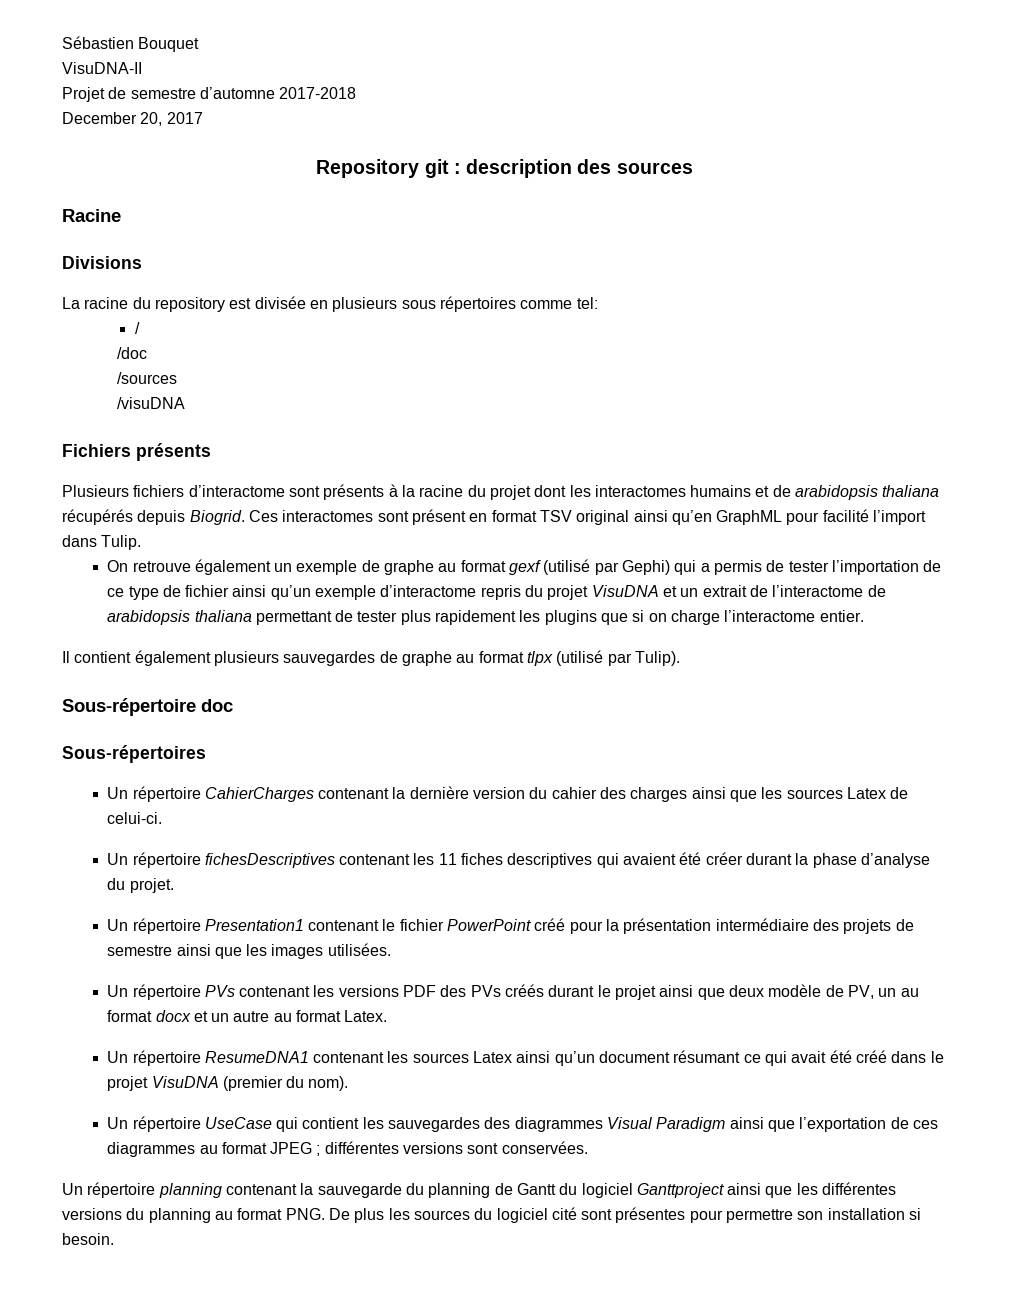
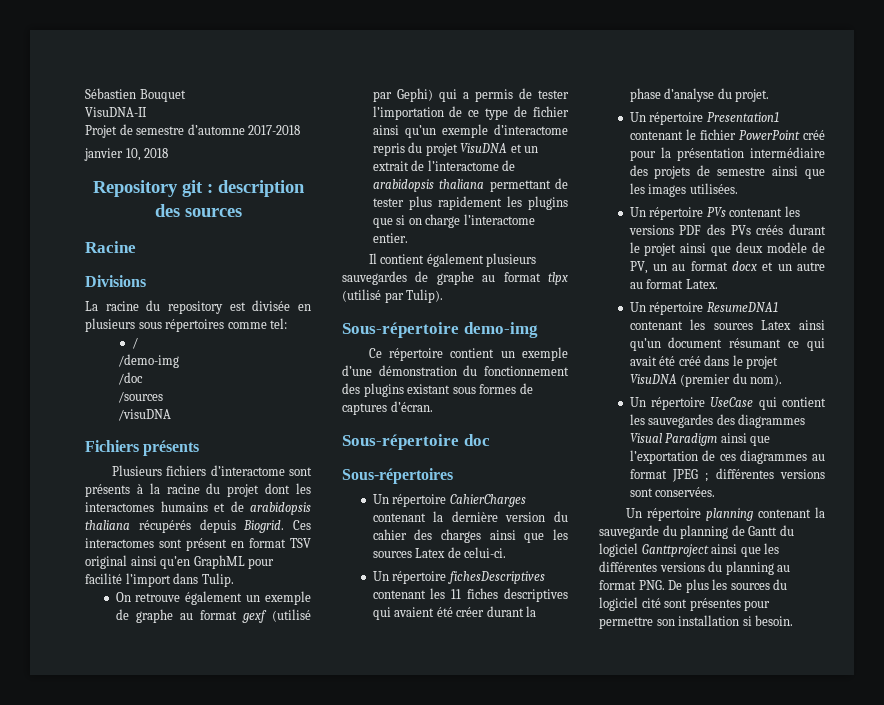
[62,112,203,126] December 20, 2017 -> [84,148,169,161] janvier 10, 2018
(140, 328) none -> [117,354,179,368] // /demo-img
(680, 658) none -> [342,322,538,338] [368,347,568,361] [342,365,569,376] [342,383,533,397] [342,401,433,415] // Sous-répertoire demo-img // Ce répertoire contient un exemple d’une démonstration du fonctionnement des plugins existant sous formes de captures d’écran.

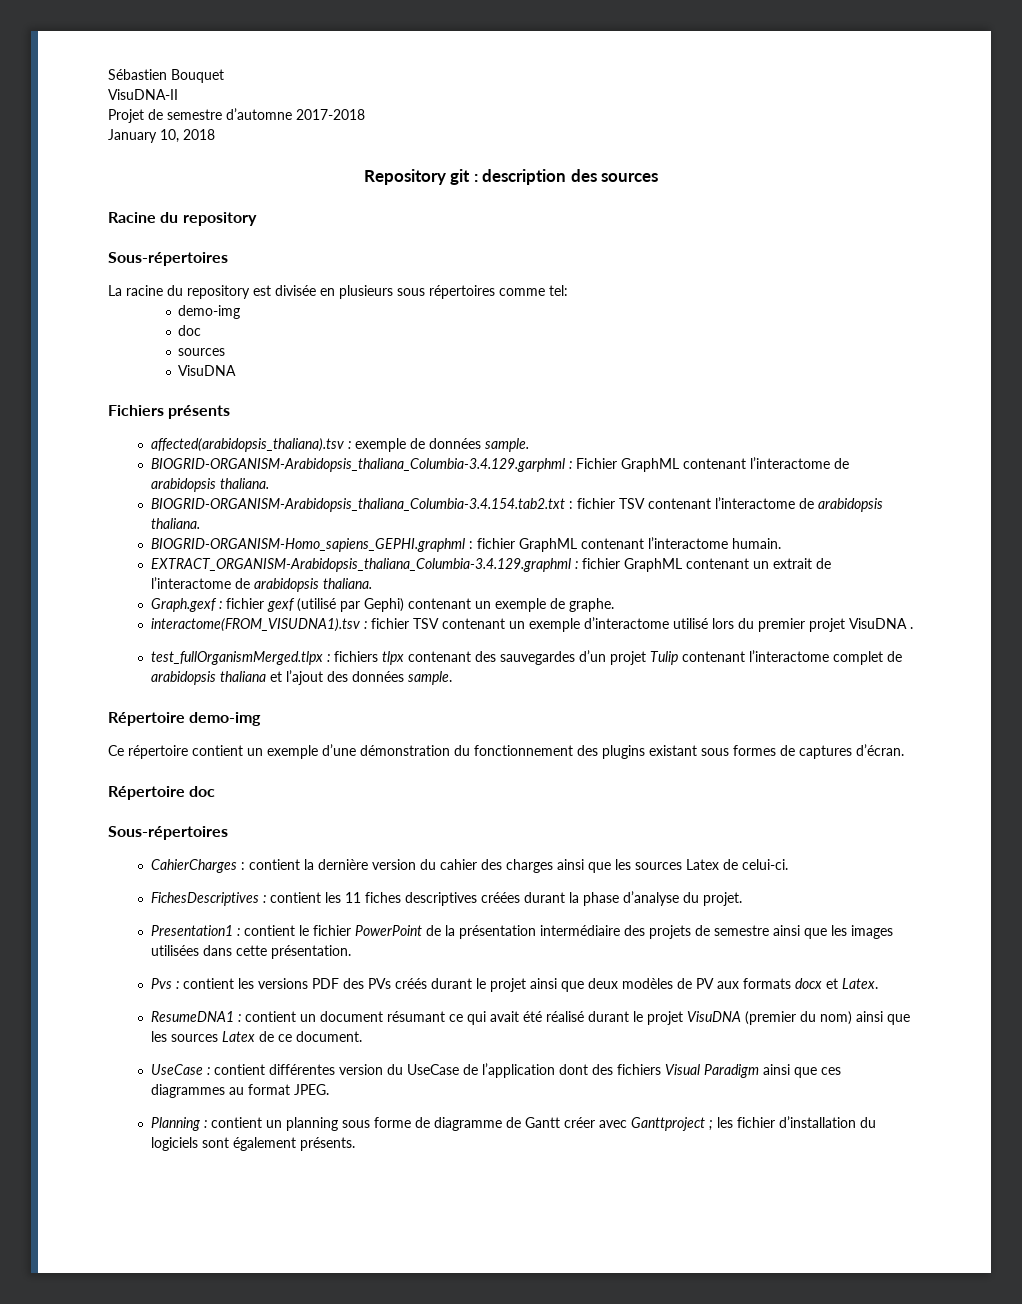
[84,148,123,161] janvier -> [108,129,157,143] January
[85,275,146,287] // Divisions -> [160,212,257,226] [108,252,228,266] du repository // Sous-répertoires
[131,337,138,349] [117,354,179,368] [117,372,143,385] [117,391,163,403] [117,409,171,421] [85,440,200,456] [111,465,312,476] [85,483,311,497] [85,501,311,515] [85,519,311,533] [85,538,311,551] [85,555,275,569] [85,573,234,587] [115,591,311,605] [115,609,311,623] [372,88,569,102] [372,106,569,120] [372,124,568,138] [372,142,522,156] / // /demo-img // /doc // /sources // /visuDNA // Fichiers présents // Plusieurs fichiers d’interactome sont présents à la racine du projet dont les interactomes humains et de arabidopsis thaliana récupérés depuis Biogrid. Ces interactomes sont présent en format TSV original ainsi qu’en GraphML pour facilité l’import dans Tulip. // On retrouve également un exemple de graphe au format gexf (utilisé par Gephi) qui a permis de tester l’importation de ce type de fichier ainsi qu’un exemple d’interactome repris du projet VisuDNA et -> [178,305,241,319] [178,325,202,336] [178,348,226,356] [178,365,237,376] [108,405,231,419] [150,438,529,452] [150,457,849,472] [150,478,269,492] [150,497,883,512] [150,518,200,529] [150,537,781,552] [150,558,749,572] demo-img // doc // sources // VisuDNA // Fichiers présents // affected(arabidopsis_thaliana).tsv : exemple de données sample. // BIOGRID-ORGANISM-Arabidopsis_thaliana_Columbia-3.4.129.garphml : Fichier GraphML contenant l’interactome de arabidopsis thaliana. // BIOGRID-ORGANISM-Arabidopsis_thaliana_Columbia-3.4.154.tab2.txt : fichier TSV contenant l’interactome de arabidopsis thaliana. // BIOGRID-ORGANISM-Homo_sapiens_GEPHI.graphml : fichier GraphML contenant l’interactome humain. // EXTRACT_ORGANISM-Arabidopsis_thaliana_Columbia-3.4.129.graphml : fichier GraphML contenant
[439,178,568,192] [372,196,568,210] [372,214,535,228] [372,233,408,243] [368,253,537,267] [342,271,568,285] [342,289,444,303] [342,322,459,338] thaliana permettant de tester plus rapidement les plugins que si on charge l’interactome entier. // Il contient également plusieurs sauvegardes de graphe au format tlpx (utilisé par Tulip). // Sous-répertoire -> [322,578,372,589] [150,598,614,612] [150,617,913,632] [150,650,902,665] [150,670,452,685] [108,712,185,726] thaliana. // Graph.gexf : fichier gexf (utilisé par Gephi) contenant un exemple de graphe. // interactome(FROM_VISUDNA1).tsv : fichier TSV contenant un exemple d’interactome utilisé lors du premier projet VisuDNA . // test_fullOrganismMerged.tlpx : fichiers tlpx contenant des sauvegardes d’un projet Tulip contenant l’interactome complet de arabidopsis thaliana et l’ajout des données sample. // Répertoire
[342,434,459,450] Sous-répertoire -> [108,786,185,800] Répertoire
[372,494,526,507] [372,513,426,522] Un répertoire CahierCharges contenant -> [150,859,300,873] CahierCharges : contient
[372,571,545,584] [372,588,568,602] [372,607,485,620] Un répertoire fichesDescriptives contenant les 11 fiches descriptives qui avaient été créer -> [150,892,520,906] FichesDescriptives : contient les 11 fiches descriptives créées
[629,112,779,125] [629,131,683,140] Un répertoire Presentation1 contenant -> [150,925,295,936] Presentation1 : contient
[803,130,825,140] [629,150,656,161] créé pour -> [425,925,441,936] de
[689,183,738,194] [629,207,783,220] utilisées. // Un répertoire PVs contenant -> [150,945,351,959] [150,978,234,989] utilisées dans cette présentation. // Pvs : contient
[767,242,825,253] [629,261,825,274] [629,279,718,289] [629,302,778,315] [629,319,825,330] [629,338,661,351] modèle de PV, un au format docx et un autre au format Latex. // Un répertoire ResumeDNA1 contenant les sources Latex ainsi qu’un -> [621,978,878,989] [150,1011,316,1022] modèles de PV aux formats docx et Latex. // ResumeDNA1 : contient un
[678,355,730,366] créé dans -> [545,1011,629,1022] réalisé durant
[750,374,783,386] [629,397,826,410] [629,414,806,428] nom). // Un répertoire UseCase qui contient les sauvegardes des diagrammes -> [819,1011,910,1025] [150,1031,362,1042] [150,1063,661,1078] nom) ainsi que les sources Latex de ce document. // UseCase : contient différentes version du UseCase de l’application dont des fichiers
[629,450,716,464] l’exportation de -> (817, 1072) none
[671,468,825,482] [629,487,716,497] [625,507,825,521] [599,525,794,539] [599,543,780,557] [599,561,791,575] [599,579,788,593] [599,597,771,611] [599,615,794,629] JPEG ; différentes versions sont conservées. // Un répertoire planning contenant la sauvegarde du planning de Gantt du logiciel Ganttproject ainsi que les différentes versions du planning au format PNG. De plus les sources du logiciel cité sont présentes pour permettre son installation si besoin. -> [293,1084,329,1095] [150,1116,876,1131] [150,1137,355,1151] JPEG. // Planning : contient un planning sous forme de diagramme de Gantt créer avec Ganttproject ; les fichier d’installation du logiciels sont également présents.

